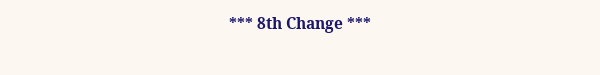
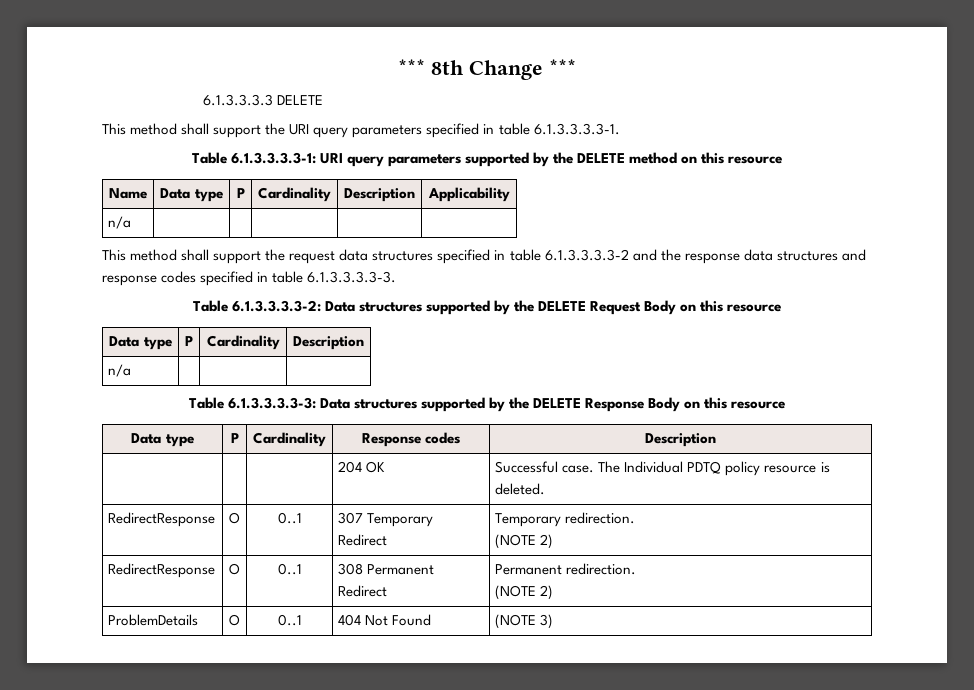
(372, 23) none -> [202,94,324,106] [102,123,620,138] [191,152,783,167] [109,188,147,199] [160,188,223,202] [236,188,245,198] [258,187,331,202] [344,188,415,202] [427,187,510,202] [108,216,132,229] [102,249,866,264] [102,271,397,286] [192,300,782,315] [109,336,172,350] [185,336,193,346] [206,335,280,350] [293,336,364,350] [108,364,132,377] [188,397,786,412] [131,433,194,447] [230,433,239,443] [253,432,326,447] [361,432,461,447] [645,433,716,447] [338,461,386,473] [495,461,830,476] [495,483,546,495] [108,512,216,527] [229,512,240,524] [277,512,302,524] [338,512,434,527] [338,534,388,546] [495,512,636,527] [495,534,554,549] [108,563,216,578] [229,563,240,575] [277,563,302,575] [338,563,435,575] [338,585,388,597] [495,563,637,575] [495,585,554,600] [108,614,199,626] [229,614,240,626] [277,614,302,626] [338,614,432,626] [495,614,554,629] // 6.1.3.3.3.3 DELETE // This method shall support the URI query parameters specified in table 6.1.3.3.3.3-1. // Table 6.1.3.3.3.3-1: URI query parameters supported by the DELETE method on this resource // Name | Data type | P | Cardinality | Description | Applicability // n/a | | | | | // This method shall support the request data structures specified in table 6.1.3.3.3.3-2 and the response data structures and response codes specified in table 6.1.3.3.3.3-3. // Table 6.1.3.3.3.3-2: Data structures supported by the DELETE Request Body on this resource // Data type | P | Cardinality | Description // n/a | | | // Table 6.1.3.3.3.3-3: Data structures supported by the DELETE Response Body on this resource // Data type | P | Cardinality | Response codes | Description // | | | 204 OK | Successful case. The Individual PDTQ policy resource is deleted. // RedirectResponse | O | 0..1 | 307 Temporary Redirect | Temporary redirection. // (NOTE 2) // RedirectResponse | O | 0..1 | 308 Permanent Redirect | Permanent redirection. // (NOTE 2) // ProblemDetails | O | 0..1 | 404 Not Found | (NOTE 3)

